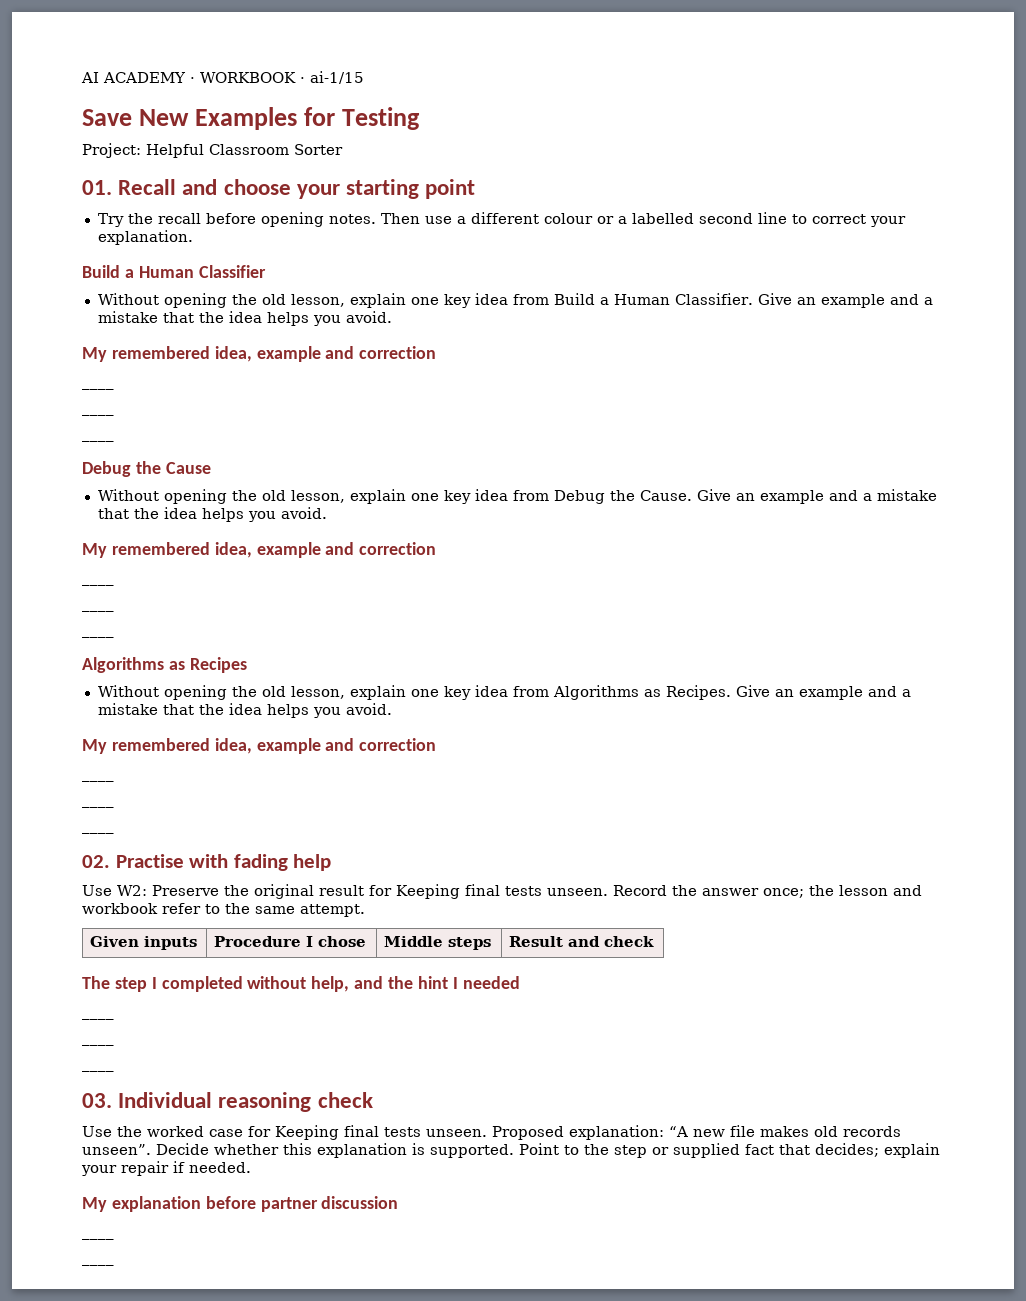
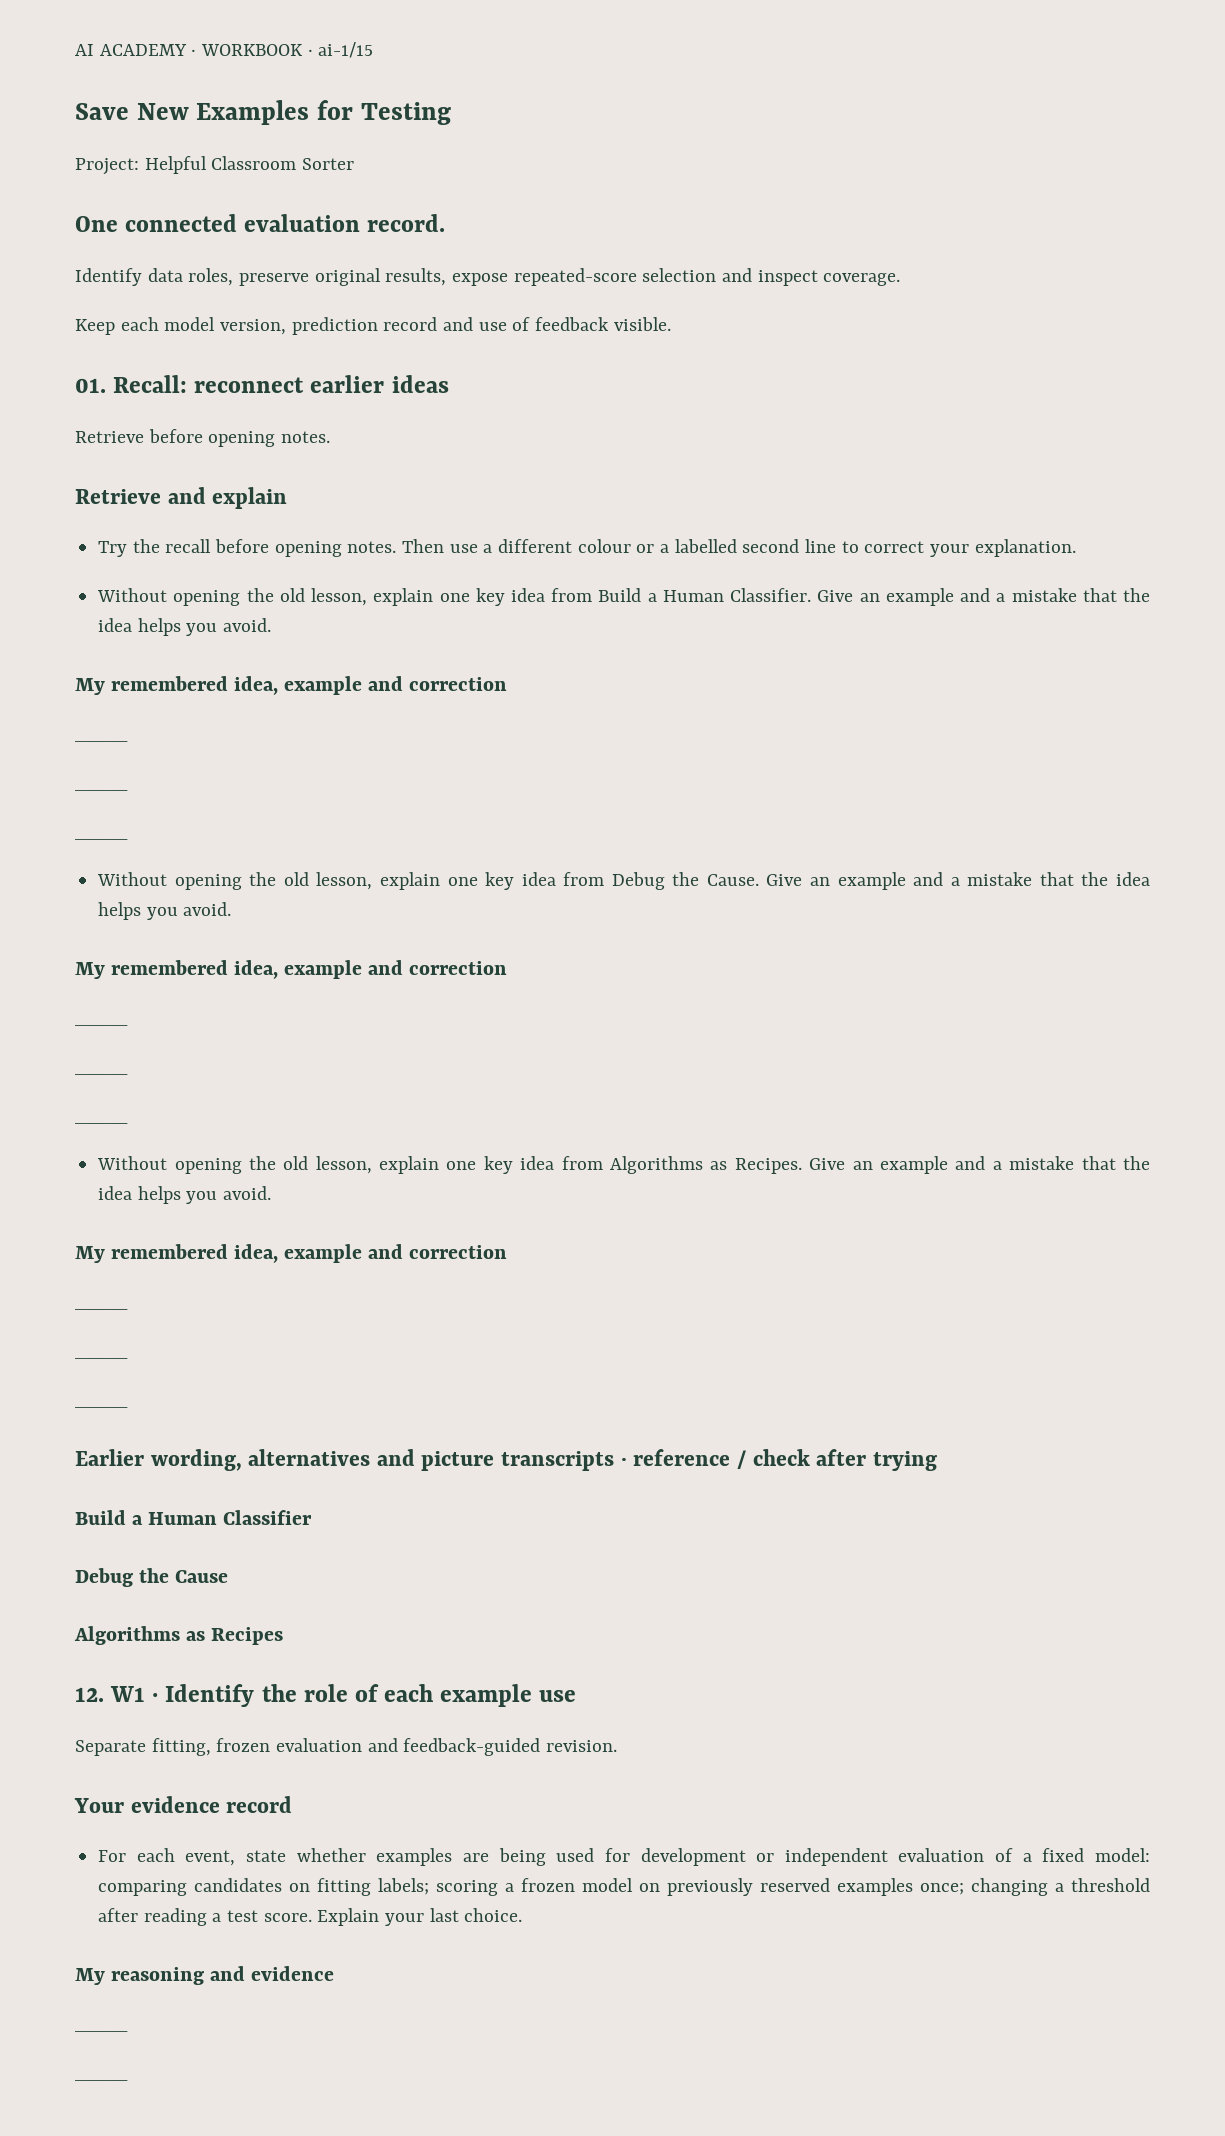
[82,179,476,199] 01. Recall and choose your starting point -> [75,214,446,232] [75,268,901,286] [75,317,671,335] [75,375,449,393] [75,429,331,447] [75,487,288,509] One connected evaluation record. // Identify data roles, preserve original results, expose repeated-score selection and inspect coverage. // Keep each model version, prediction record and use of feedback visible. // 01. Recall: reconnect earlier ideas // Retrieve before opening notes. // Retrieve and explain
[82,265,266,278] // Build a Human Classifier -> (1076, 548) none
[82,461,211,477] // Debug the Cause -> (128, 838) none
[82,657,247,673] // Algorithms as Recipes -> (128, 1122) none
[82,854,332,871] [82,884,922,899] [82,903,365,917] [90,936,198,950] [214,936,367,947] [384,936,492,950] [509,936,655,947] [82,976,520,992] [82,1016,114,1020] [82,1042,114,1046] [82,1068,114,1072] [82,1092,373,1112] [82,1125,901,1140] [82,1143,940,1158] [81,1161,251,1176] [82,1196,399,1212] 02. Practise with fading help // Use W2: Preserve the original result for Keeping final tests unseen. Record the answer once; the lesson and workbook refer to the same attempt. // Given inputs | Procedure I chose | Middle steps | Result and check // The step I completed without help, and the hint I needed // ____ // ____ // ____ // 03. Individual reasoning check // Use the worked case for Keeping final tests unseen. Proposed explanation: “A new file makes old records unseen”. Decide whether this explanation is supported. Point to the step or supplied fact that decides; explain your repair if needed. // My explanation before partner discussion -> [75,1449,937,1471] [75,1510,313,1525] [75,1568,229,1587] [74,1626,284,1645] [75,1684,577,1707] [75,1738,618,1756] [74,1796,293,1813] [98,1848,1150,1866] [98,1878,1150,1896] [98,1908,523,1926] [75,1966,335,1985] Earlier wording, alternatives and picture transcripts · reference / check after trying // Build a Human Classifier // Debug the Cause // Algorithms as Recipes // 12. W1 · Identify the role of each example use // Separate fitting, frozen evaluation and feedback-guided revision. // Your evidence record // For each event, state whether examples are being used for development or independent evaluation of a fixed model: comparing candidates on fitting labels; scoring a frozen model on previously reserved examples once; changing a threshold after reading a test score. Explain your last choice. // My reasoning and evidence

